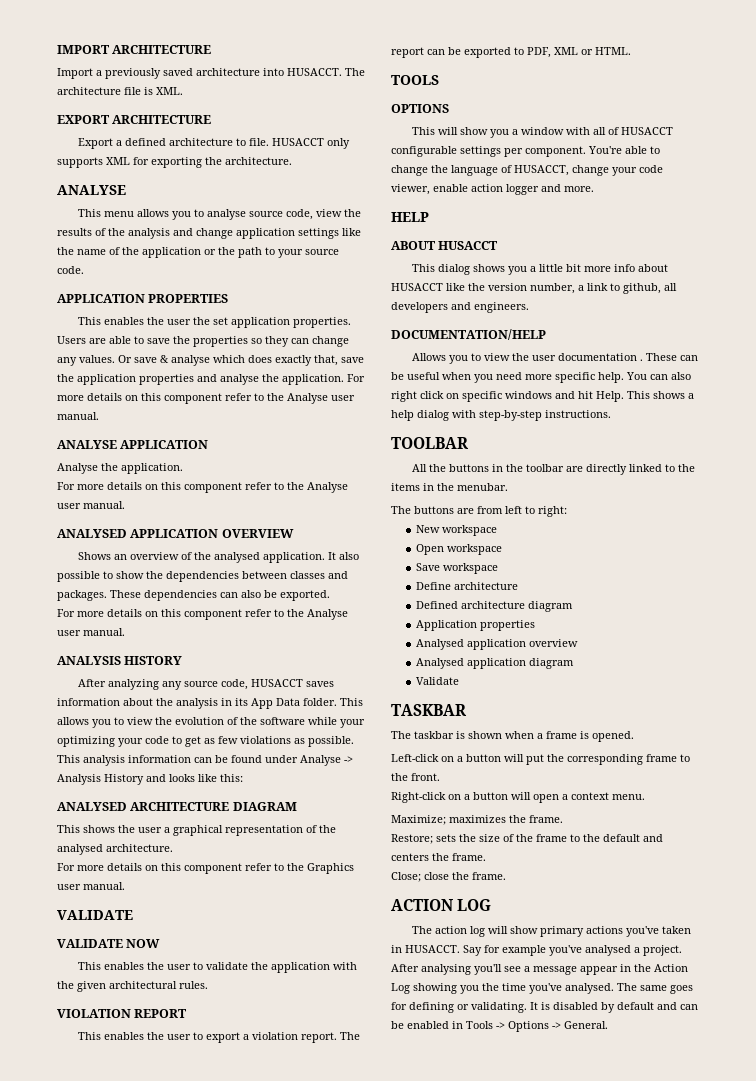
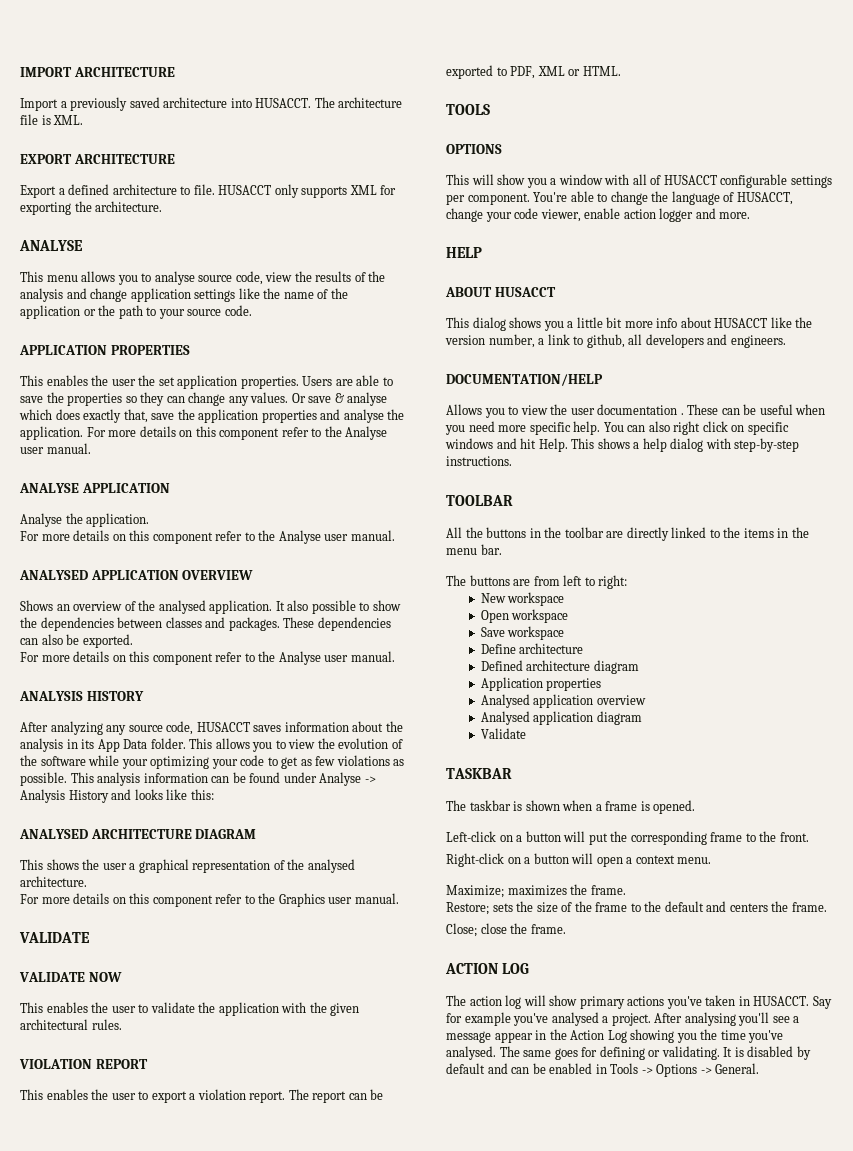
[457,483,508,491] menubar. -> [446,544,502,555] menu bar.

